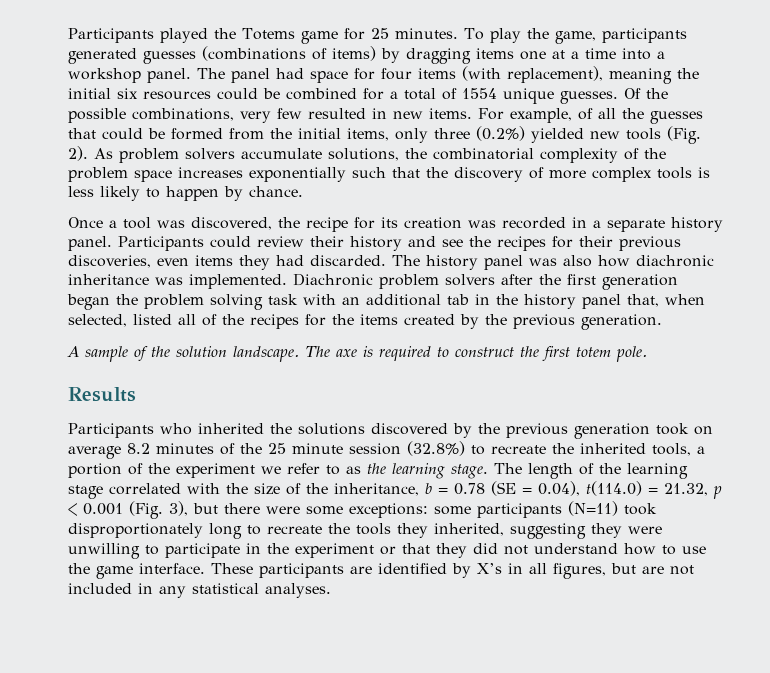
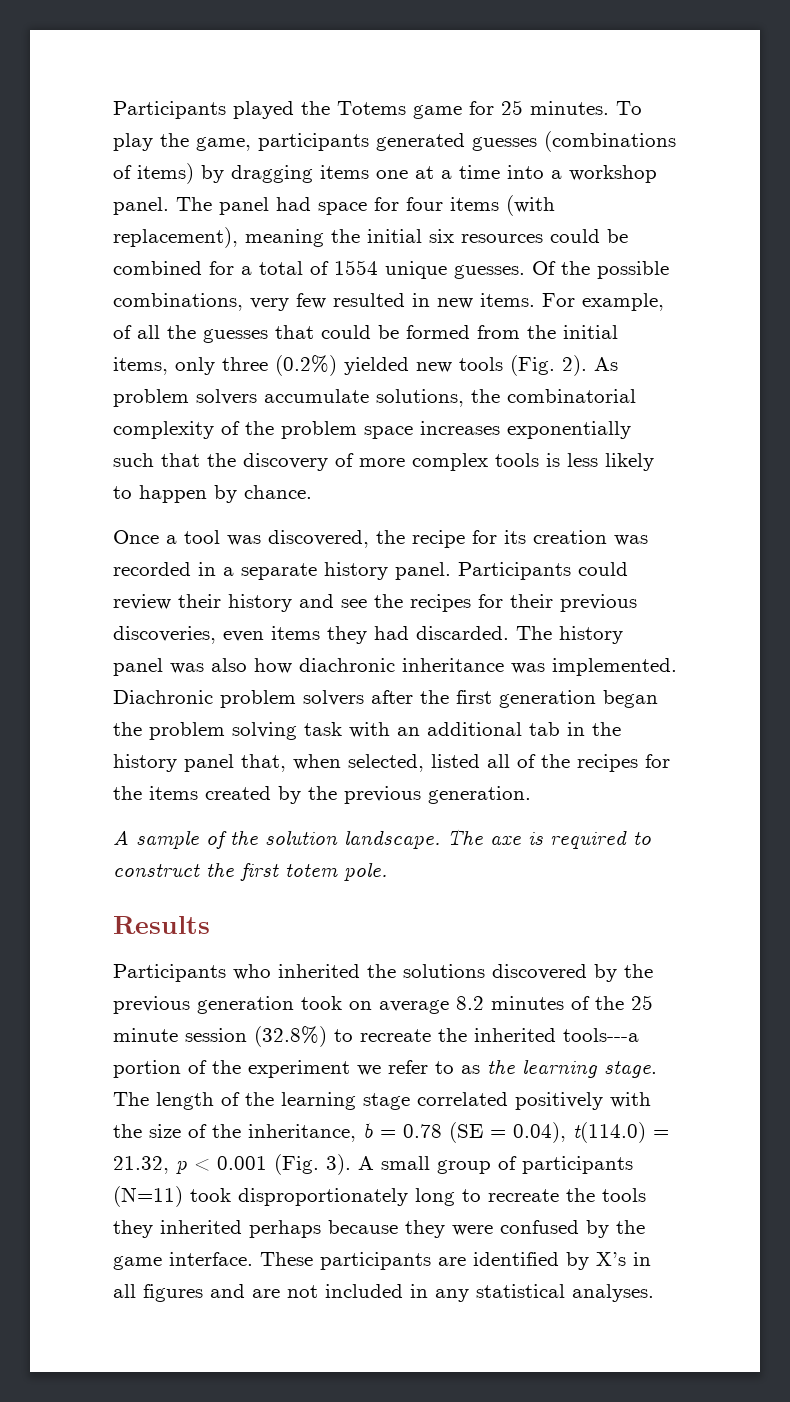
[652,443,705,456] tools, a -> [563,1028,639,1042] tools---a
(181, 489) none -> [515,1092,603,1110] positively
[169,501,471,518] 3), but there were some exceptions: some -> [326,1154,517,1175] 3). A small group of
[434,523,662,539] [68,543,706,559] inherited, suggesting they were unwilling to participate in the experiment or that they did not understand how to use -> [160,1220,609,1238] inherited perhaps because they were confused by
[553,563,636,579] figures, but -> [143,1284,245,1302] figures and

